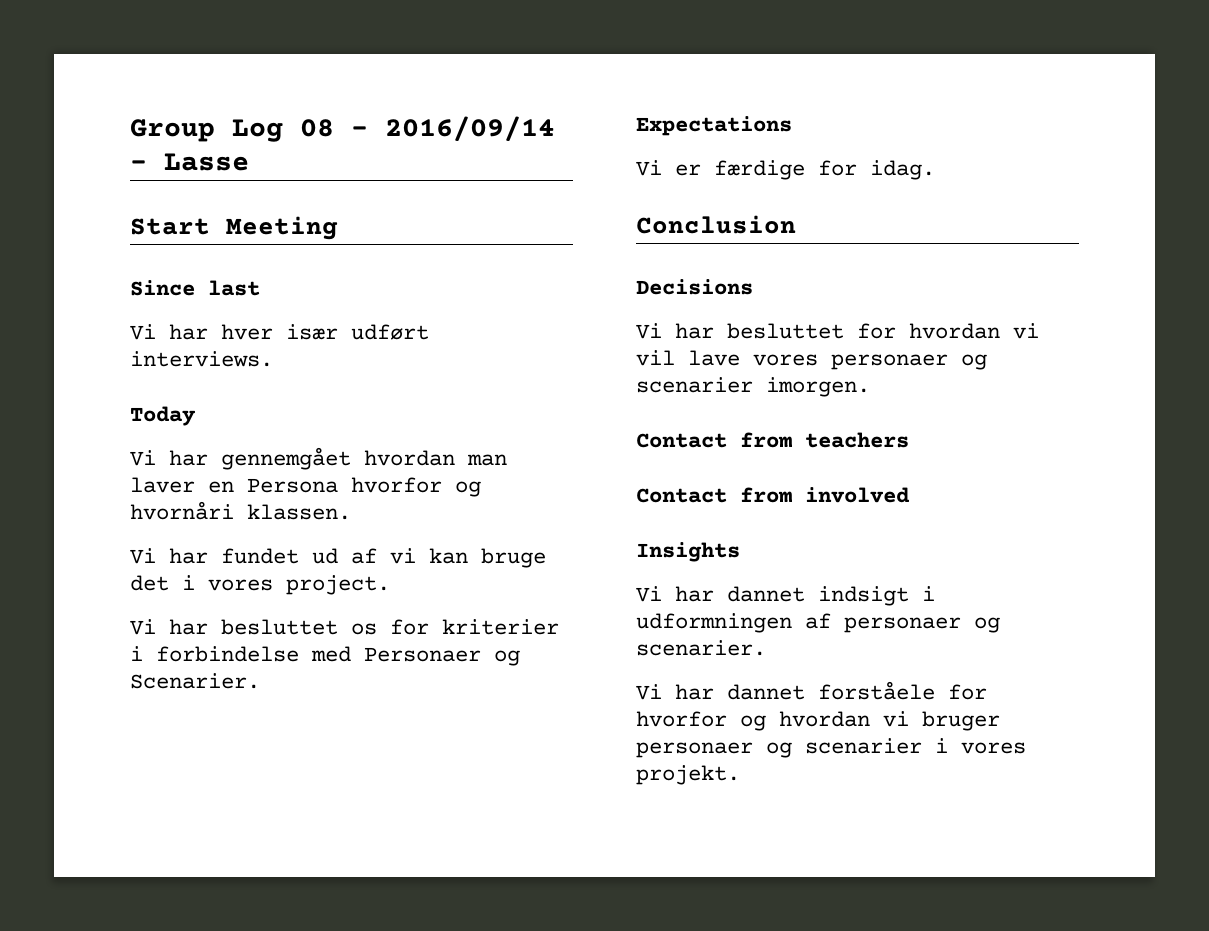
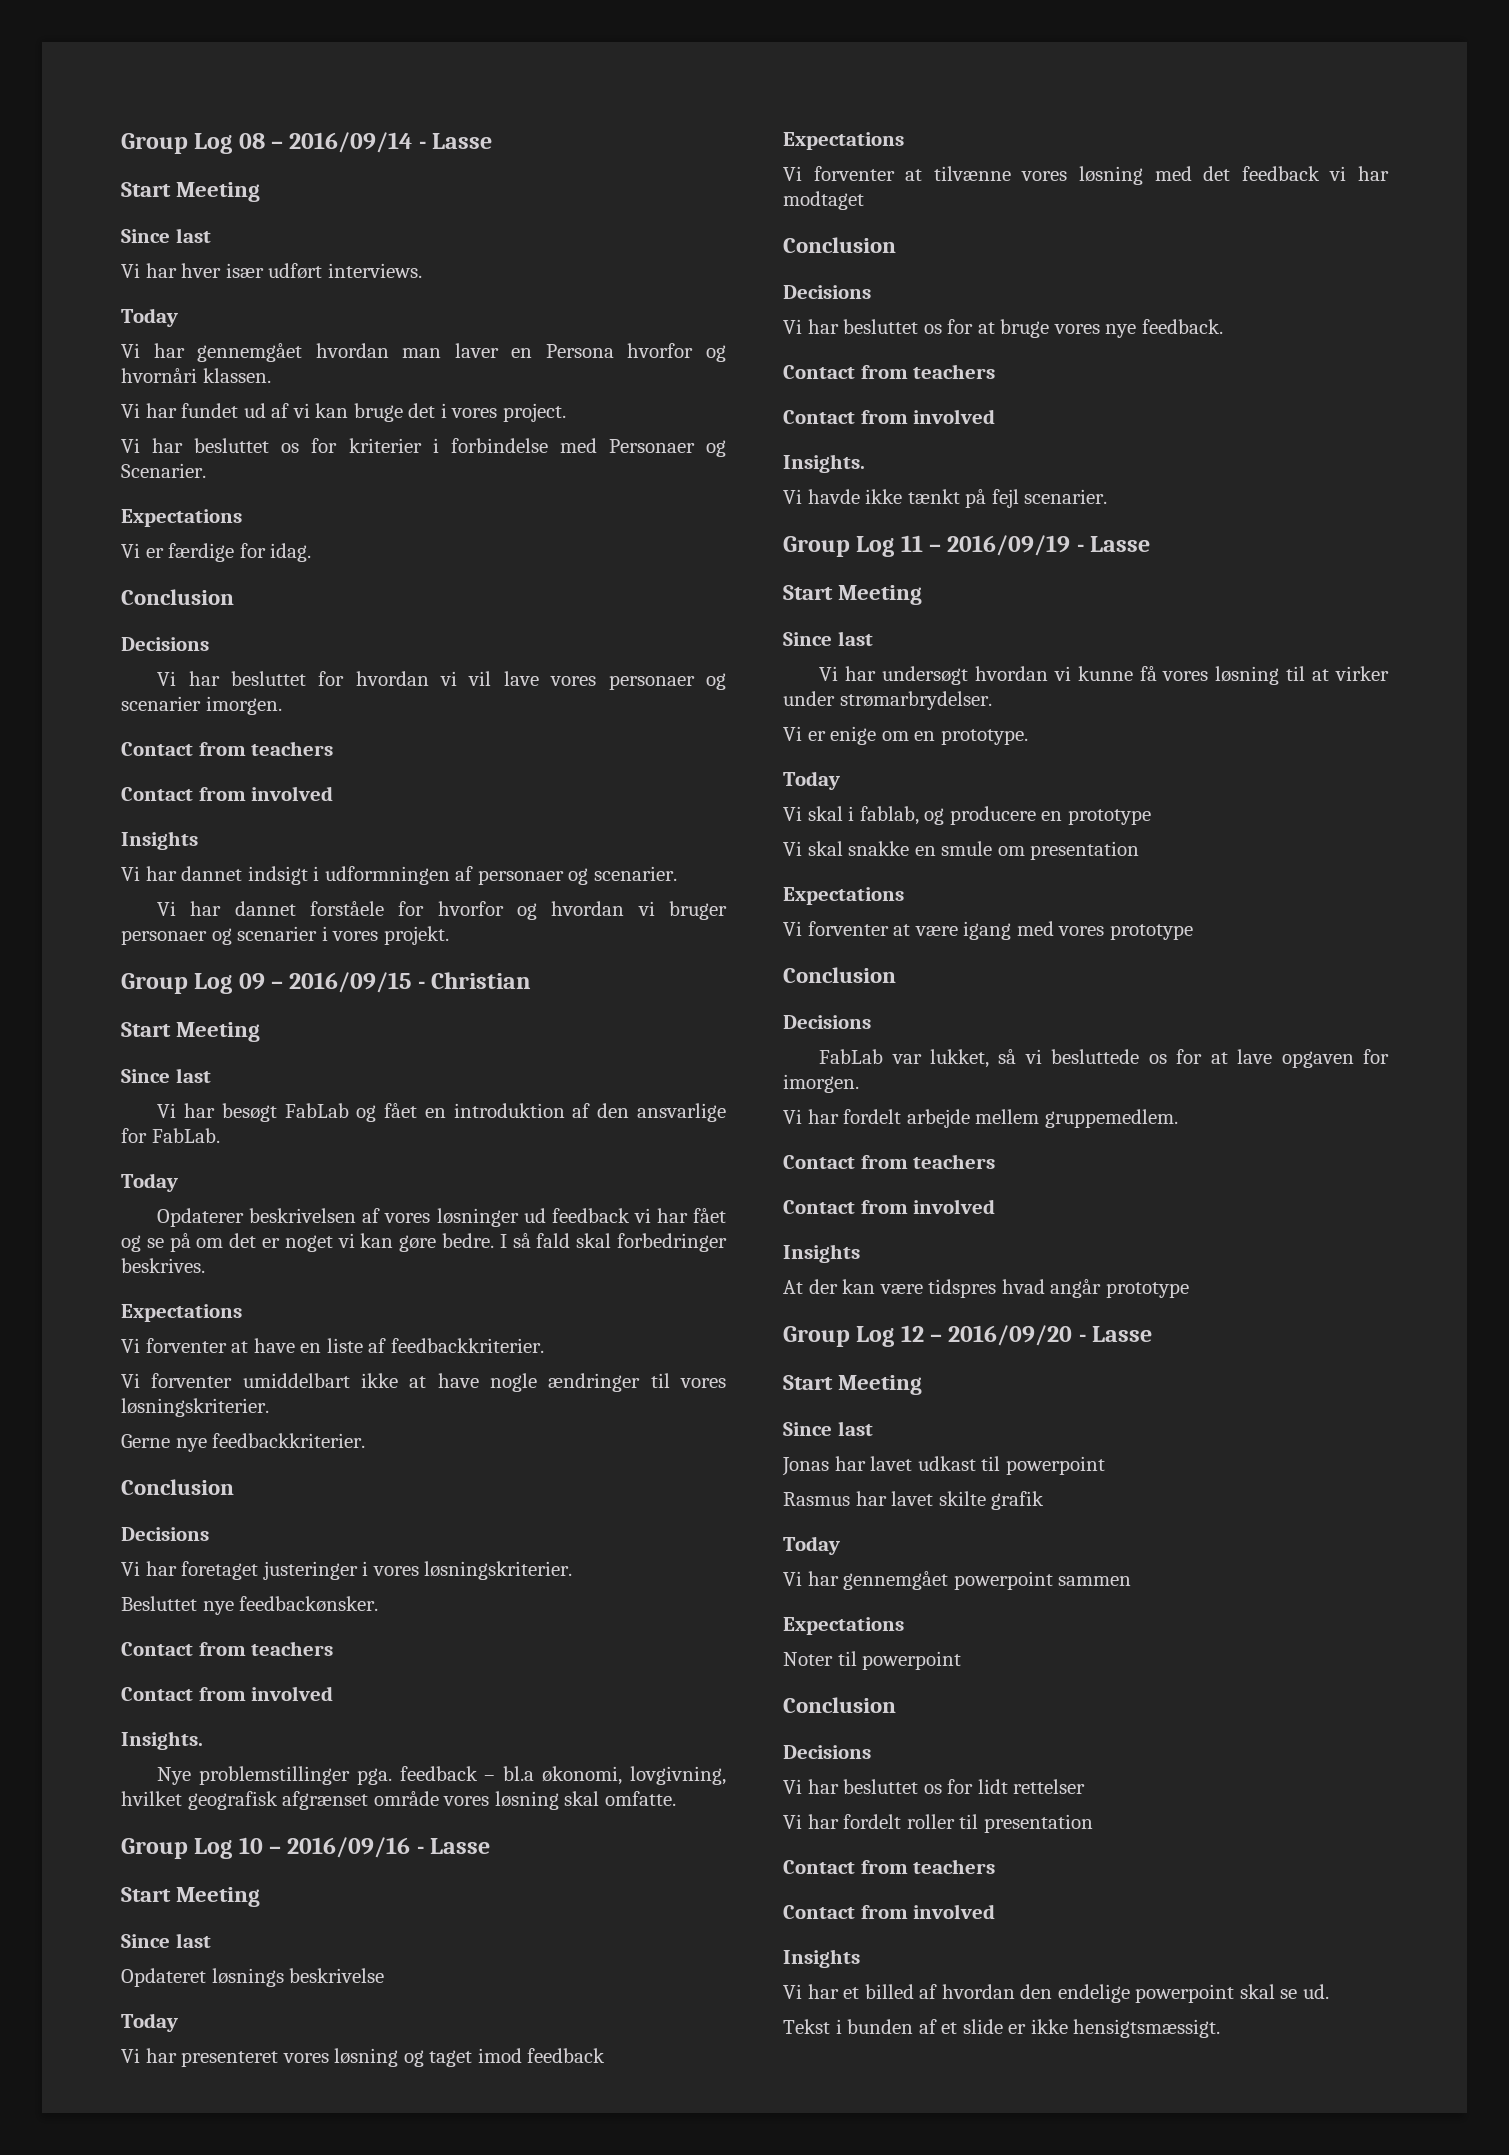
(740, 775) none -> [121,972,532,994] [121,1022,261,1042] [121,1068,211,1083] [157,1103,726,1122] [121,1128,220,1143] [121,1173,178,1192] [157,1208,726,1227] [121,1233,728,1252] [121,1258,205,1273] [121,1304,242,1322] [121,1338,544,1353] [121,1373,726,1392] [121,1398,269,1417] [121,1433,366,1452] [121,1479,234,1495] [121,1527,209,1541] [121,1561,573,1580] [121,1596,379,1615] [121,1641,334,1656] [121,1686,334,1701] [121,1731,203,1750] [157,1766,726,1785] [121,1791,676,1810] [121,1837,491,1859] [121,1887,261,1907] [121,1933,211,1948] [121,1968,385,1987] [121,2013,178,2032] [121,2048,606,2067] [783,132,904,150] [783,166,1389,185] [783,191,864,210] [783,237,896,253] [783,285,871,299] [783,319,1223,338] [783,364,996,379] [783,409,996,424] [783,454,865,473] [783,489,1108,508] [783,535,1151,557] [783,585,923,605] [783,631,873,646] [819,666,1389,685] [783,691,992,710] [783,726,1028,745] [783,771,840,790] [783,806,1151,825] [783,841,1140,860] [783,887,904,905] [783,921,1193,940] [783,967,896,983] [783,1015,871,1029] [819,1049,1389,1068] [783,1074,859,1093] [783,1109,1178,1128] [783,1154,996,1169] [783,1199,996,1214] [783,1244,860,1263] [783,1279,1189,1298] [783,1325,1153,1347] [783,1375,923,1395] [783,1421,873,1436] [782,1456,1105,1476] [783,1491,1045,1510] [783,1536,840,1555] [783,1571,1132,1590] [783,1617,904,1635] [783,1651,962,1670] [783,1697,896,1713] [783,1745,871,1759] [783,1779,1086,1794] [783,1814,1093,1833] [783,1859,996,1874] [783,1904,996,1919] [783,1949,860,1968] [783,1984,1329,2003] [783,2019,1221,2038] // Group Log 09 – 2016/09/15 - Christian // Start Meeting // Since last // Vi har besøgt FabLab og fået en introduktion af den ansvarlige for FabLab. // Today // Opdaterer beskrivelsen af vores løsninger ud feedback vi har fået og se på om det er noget vi kan gøre bedre. I så fald skal forbedringer beskrives. // Expectations // Vi forventer at have en liste af feedbackkriterier. // Vi forventer umiddelbart ikke at have nogle ændringer til vores løsningskriterier. // Gerne nye feedbackkriterier. // Conclusion // Decisions // Vi har foretaget justeringer i vores løsningskriterier. // Besluttet nye feedbackønsker. // Contact from teachers // Contact from involved // Insights. // Nye problemstillinger pga. feedback – bl.a økonomi, lovgivning, hvilket geografisk afgrænset område vores løsning skal omfatte. // Group Log 10 – 2016/09/16 - Lasse // Start Meeting // Since last // Opdateret løsnings beskrivelse // Today // Vi har presenteret vores løsning og taget imod feedback // Expectations // Vi forventer at tilvænne vores løsning med det feedback vi har modtaget // Conclusion // Decisions // Vi har besluttet os for at bruge vores nye feedback. // Contact from teachers // Contact from involved // Insights. // Vi havde ikke tænkt på fejl scenarier. // Group Log 11 – 2016/09/19 - Lasse // Start Meeting // Since last // Vi har undersøgt hvordan vi kunne få vores løsning til at virker under strømarbrydelser. // Vi er enige om en prototype. // Today // Vi skal i fablab, og producere en prototype // Vi skal snakke en smule om presentation // Expectations // Vi forventer at være igang med vores prototype // Conclusion // Decisions // FabLab var lukket, så vi besluttede os for at lave opgaven for imorgen. // Vi har fordelt arbejde mellem gruppemedlem. // Contact from teachers // Contact from involved // Insights // At der kan være tidspres hvad angår prototype // Group Log 12 – 2016/09/20 - Lasse // Start Meeting // Since last // Jonas har lavet udkast til powerpoint // Rasmus har lavet skilte grafik // Today // Vi har gennemgået powerpoint sammen // Expectations // Noter til powerpoint // Conclusion // Decisions // Vi har besluttet os for lidt rettelser // Vi har fordelt roller til presentation // Contact from teachers // Contact from involved // Insights // Vi har et billed af hvordan den endelige powerpoint skal se ud. // Tekst i bunden af et slide er ikke hensigtsmæssigt.

